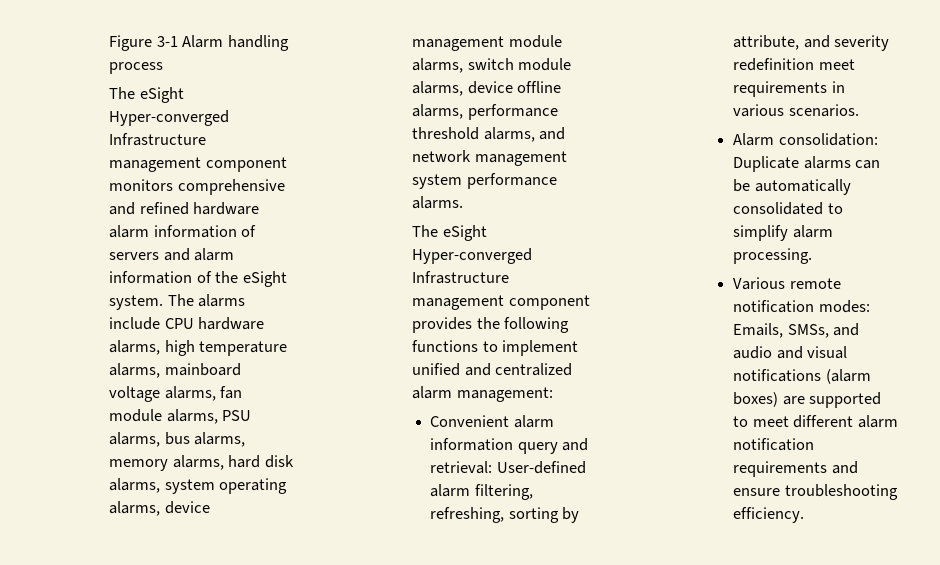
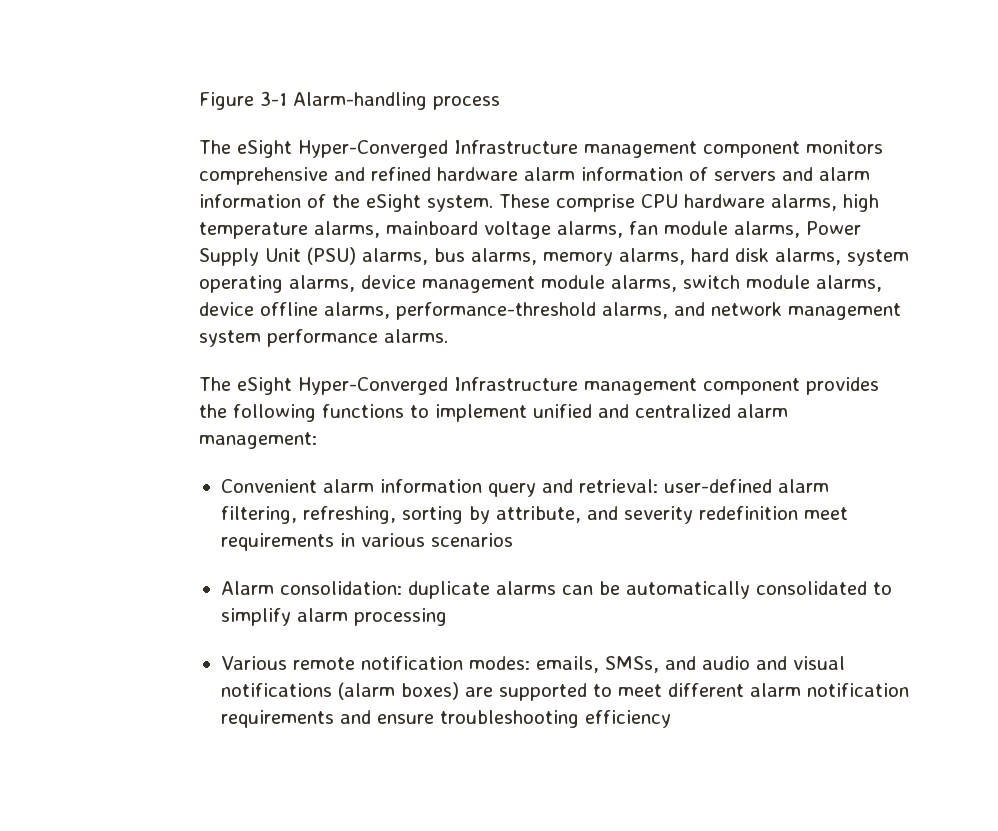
[182,35,289,51] Alarm handling -> [292,92,427,110] Alarm-handling
[109,110,230,126] Hyper-converged -> [297,140,448,158] Hyper-Converged
[167,294,246,307] [109,317,161,330] The alarms include -> [498,194,635,212] These comprise
[222,410,252,421] PSU -> [805,221,861,235] [198,247,356,266] Power Supply Unit (PSU)
[467,104,558,120] [412,127,480,140] performance threshold -> [395,302,596,320] performance-threshold
[412,248,533,264] Hyper-converged -> [297,377,448,395] Hyper-Converged
[496,461,586,474] User-defined -> [664,479,773,493] user-defined
[788,104,859,117] scenarios. -> [431,533,514,547] scenarios
[733,156,800,172] Duplicate -> [408,581,491,599] duplicate
[733,248,813,264] processing. -> [354,608,448,626] processing
[733,323,784,338] Emails, -> [536,656,600,673] emails,
[733,507,805,523] efficiency. -> [585,710,672,728] efficiency

